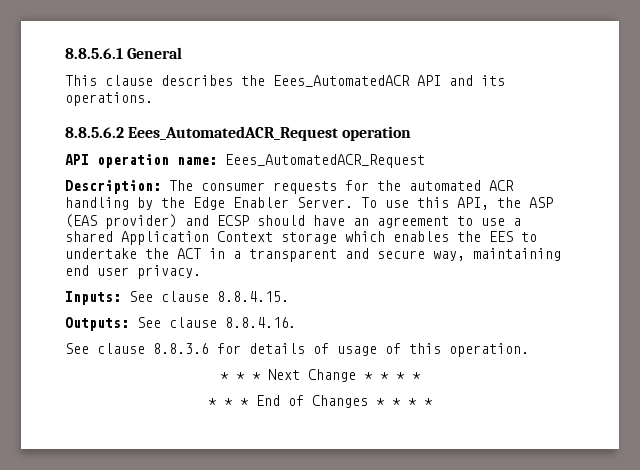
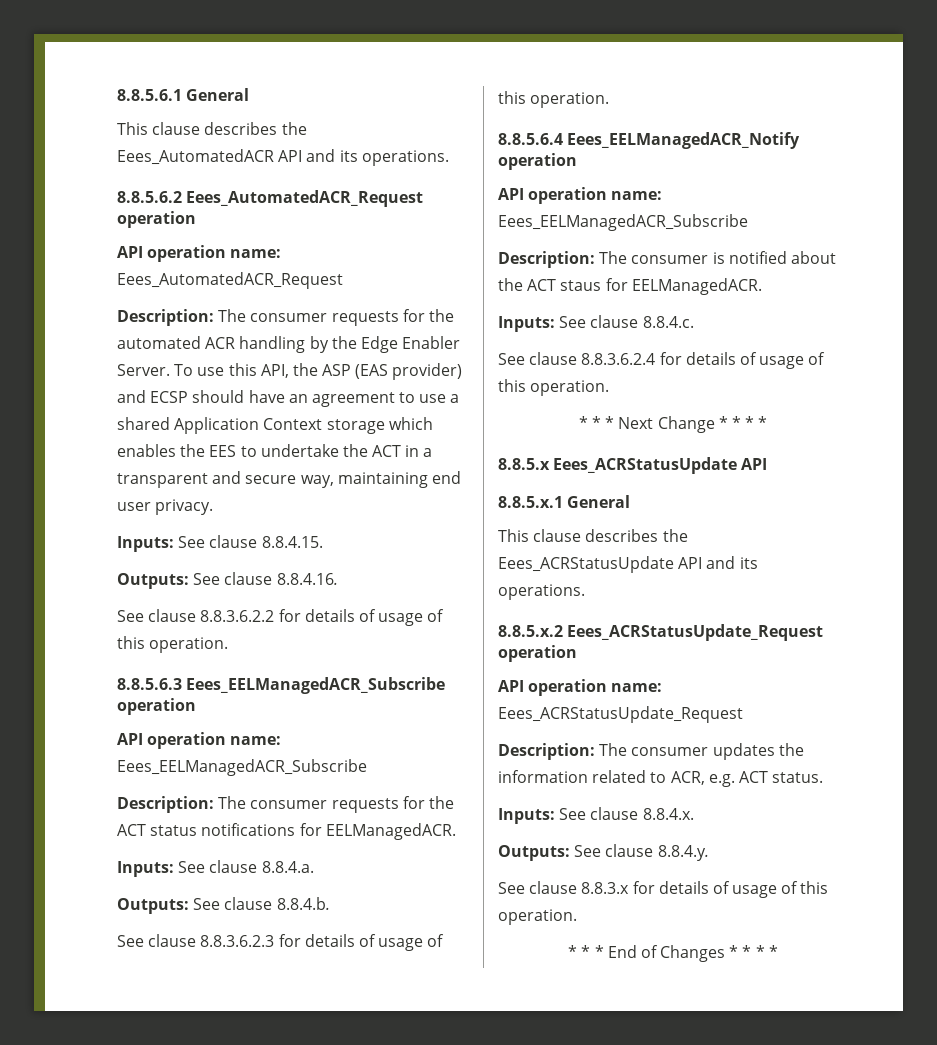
[153,343,209,354] 8.8.3.6 -> [200,609,445,626] [117,636,229,653] [117,677,446,694] [117,698,196,715] [117,732,282,749] [117,759,367,776] [117,796,454,813] [117,823,456,840] [117,860,314,877] [117,897,330,914] [117,934,445,951] [498,91,610,108] [498,132,801,149] [498,153,577,170] [498,187,663,204] [498,214,748,231] [498,251,836,268] [498,278,762,295] [498,315,694,332] [498,352,656,365] 8.8.3.6.2.2 for details of usage of this operation. // 8.8.5.6.3 Eees_EELManagedACR_Subscribe operation // API operation name: Eees_EELManagedACR_Subscribe // Description: The consumer requests for the ACT status notifications for EELManagedACR. // Inputs: See clause 8.8.4.a. // Outputs: See clause 8.8.4.b. // See clause 8.8.3.6.2.3 for details of usage of this operation. // 8.8.5.6.4 Eees_EELManagedACR_Notify operation // API operation name: Eees_EELManagedACR_Subscribe // Description: The consumer is notified about the ACT staus for EELManagedACR. // Inputs: See clause 8.8.4.c. // See clause 8.8.3.6.2.4
(421, 376) none -> [498,457,768,474] [498,495,631,508] [498,529,688,542] [498,556,758,573] [498,584,585,600] [498,624,824,641] [498,645,577,662] [498,679,663,696] [498,706,743,723] [498,743,804,760] [498,770,824,787] [498,807,694,824] [498,844,709,861] [498,881,829,898] [498,909,577,925] // 8.8.5.x Eees_ACRStatusUpdate API // 8.8.5.x.1 General // This clause describes the Eees_ACRStatusUpdate API and its operations. // 8.8.5.x.2 Eees_ACRStatusUpdate_Request operation // API operation name: Eees_ACRStatusUpdate_Request // Description: The consumer updates the information related to ACR, e.g. ACT status. // Inputs: See clause 8.8.4.x. // Outputs: See clause 8.8.4.y. // See clause 8.8.3.x for details of usage of this operation.

